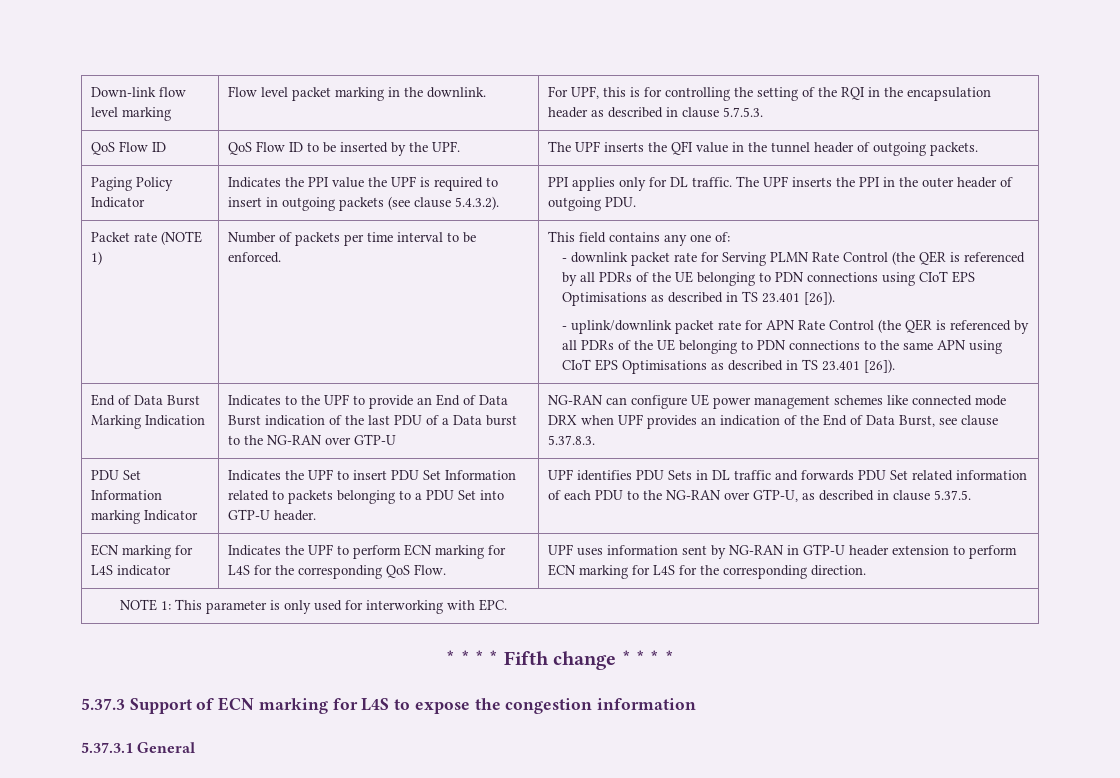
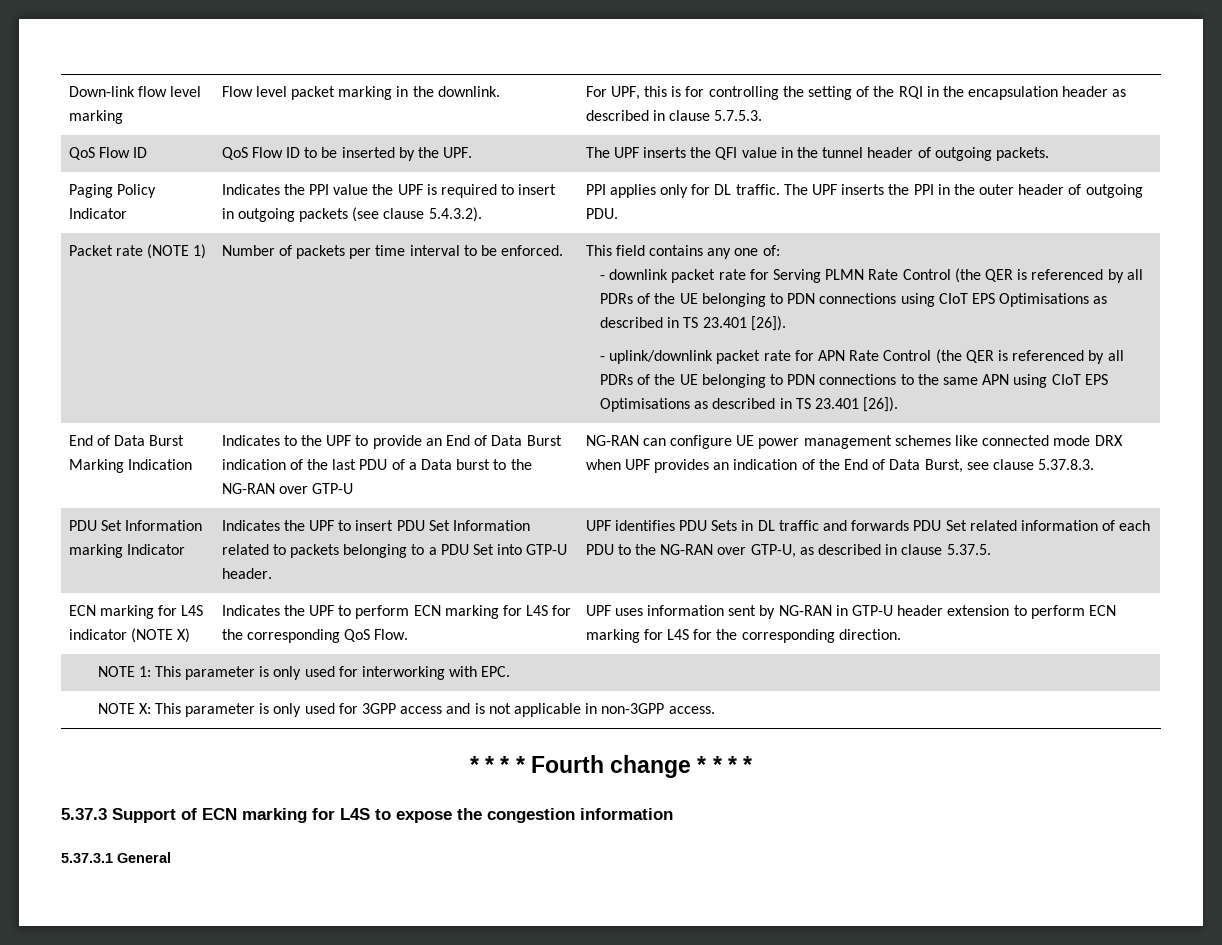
(171, 570) none -> [130,628,191,643] (NOTE X)
[446,650,549,665] // * * * * Fifth -> [97,703,715,717] [470,755,604,773] // NOTE X: This parameter is only used for 3GPP access and is not applicable in non-3GPP access. // * * * * Fourth

